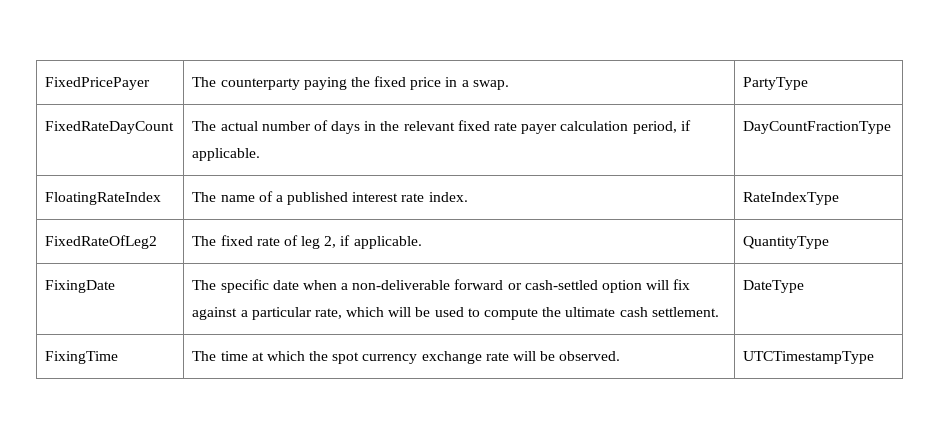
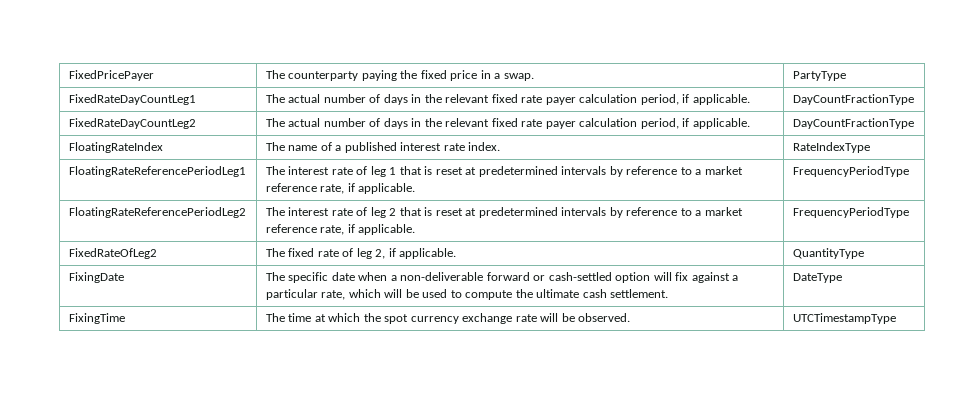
[45,121,175,134] FixedRateDayCount -> [68,94,196,105] [265,94,750,105] [792,94,914,105] [68,118,196,129] FixedRateDayCountLeg1 | The actual number of days in the relevant fixed rate payer calculation period, if applicable. | DayCountFractionType // FixedRateDayCountLeg2
(840, 198) none -> [68,166,246,177] [265,166,743,177] [265,183,416,194] [792,166,909,177] [68,207,246,218] [265,207,743,218] [265,224,416,235] [792,207,909,218] // FloatingRateReferencePeriodLeg1 | The interest rate of leg 1 that is reset at predetermined intervals by reference to a market reference rate, if applicable. | FrequencyPeriodType // FloatingRateReferencePeriodLeg2 | The interest rate of leg 2 that is reset at predetermined intervals by reference to a market reference rate, if applicable. | FrequencyPeriodType

